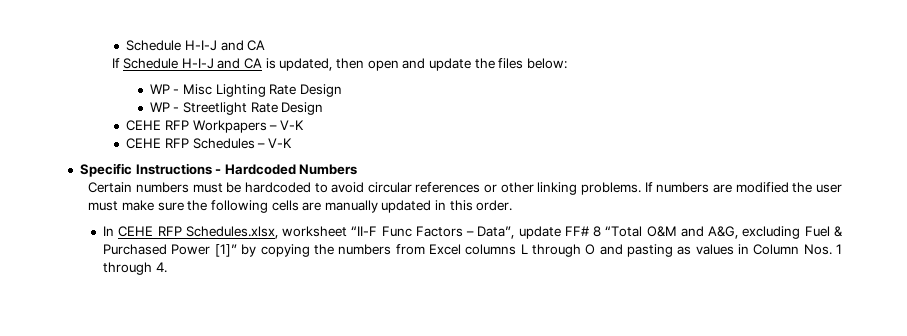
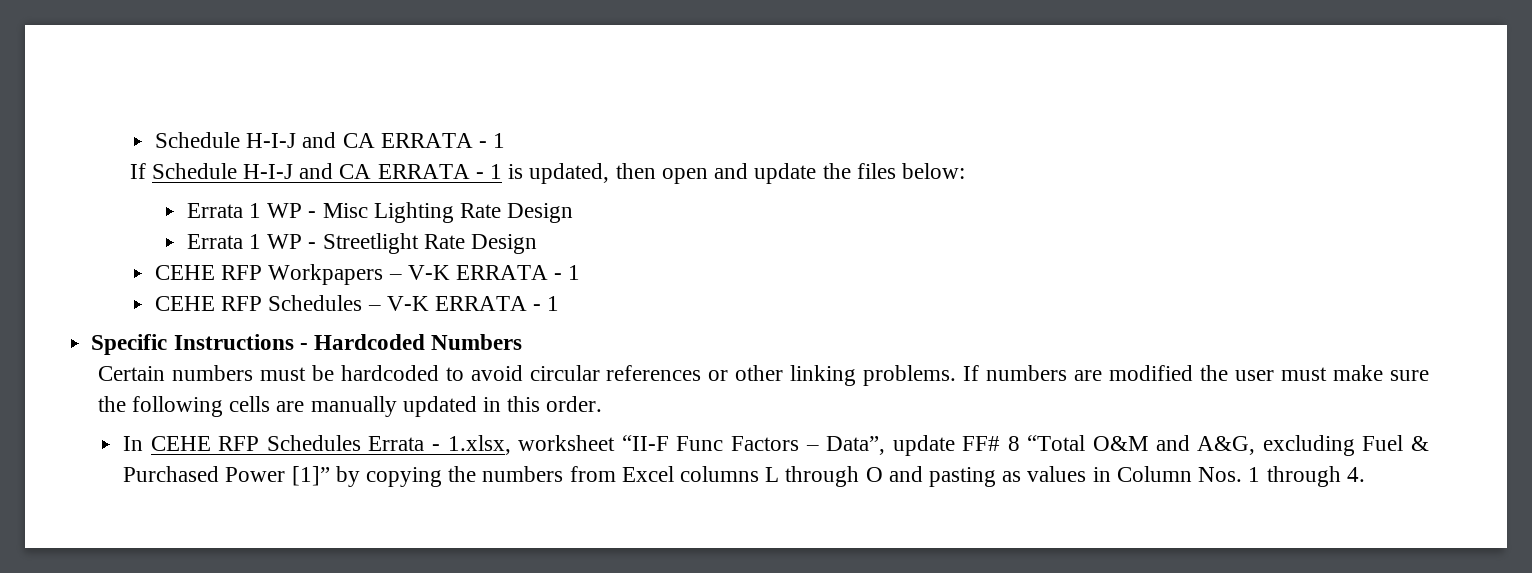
[126,40,266,51] Schedule H-I-J and CA -> [154,132,506,148] Schedule H-I-J and CA ERRATA - 1
(263, 63) none -> [377,164,503,179] ERRATA - 1
(567, 63) none -> [186,203,261,218] Errata 1
(342, 90) none -> [186,234,261,249] Errata 1
(304, 125) none -> [455,265,581,280] ERRATA - 1
(292, 143) none -> [434,296,560,311] ERRATA - 1
[185,226,278,239] Schedules.xlsx, -> [266,435,511,455] Schedules Errata - 1.xlsx,

